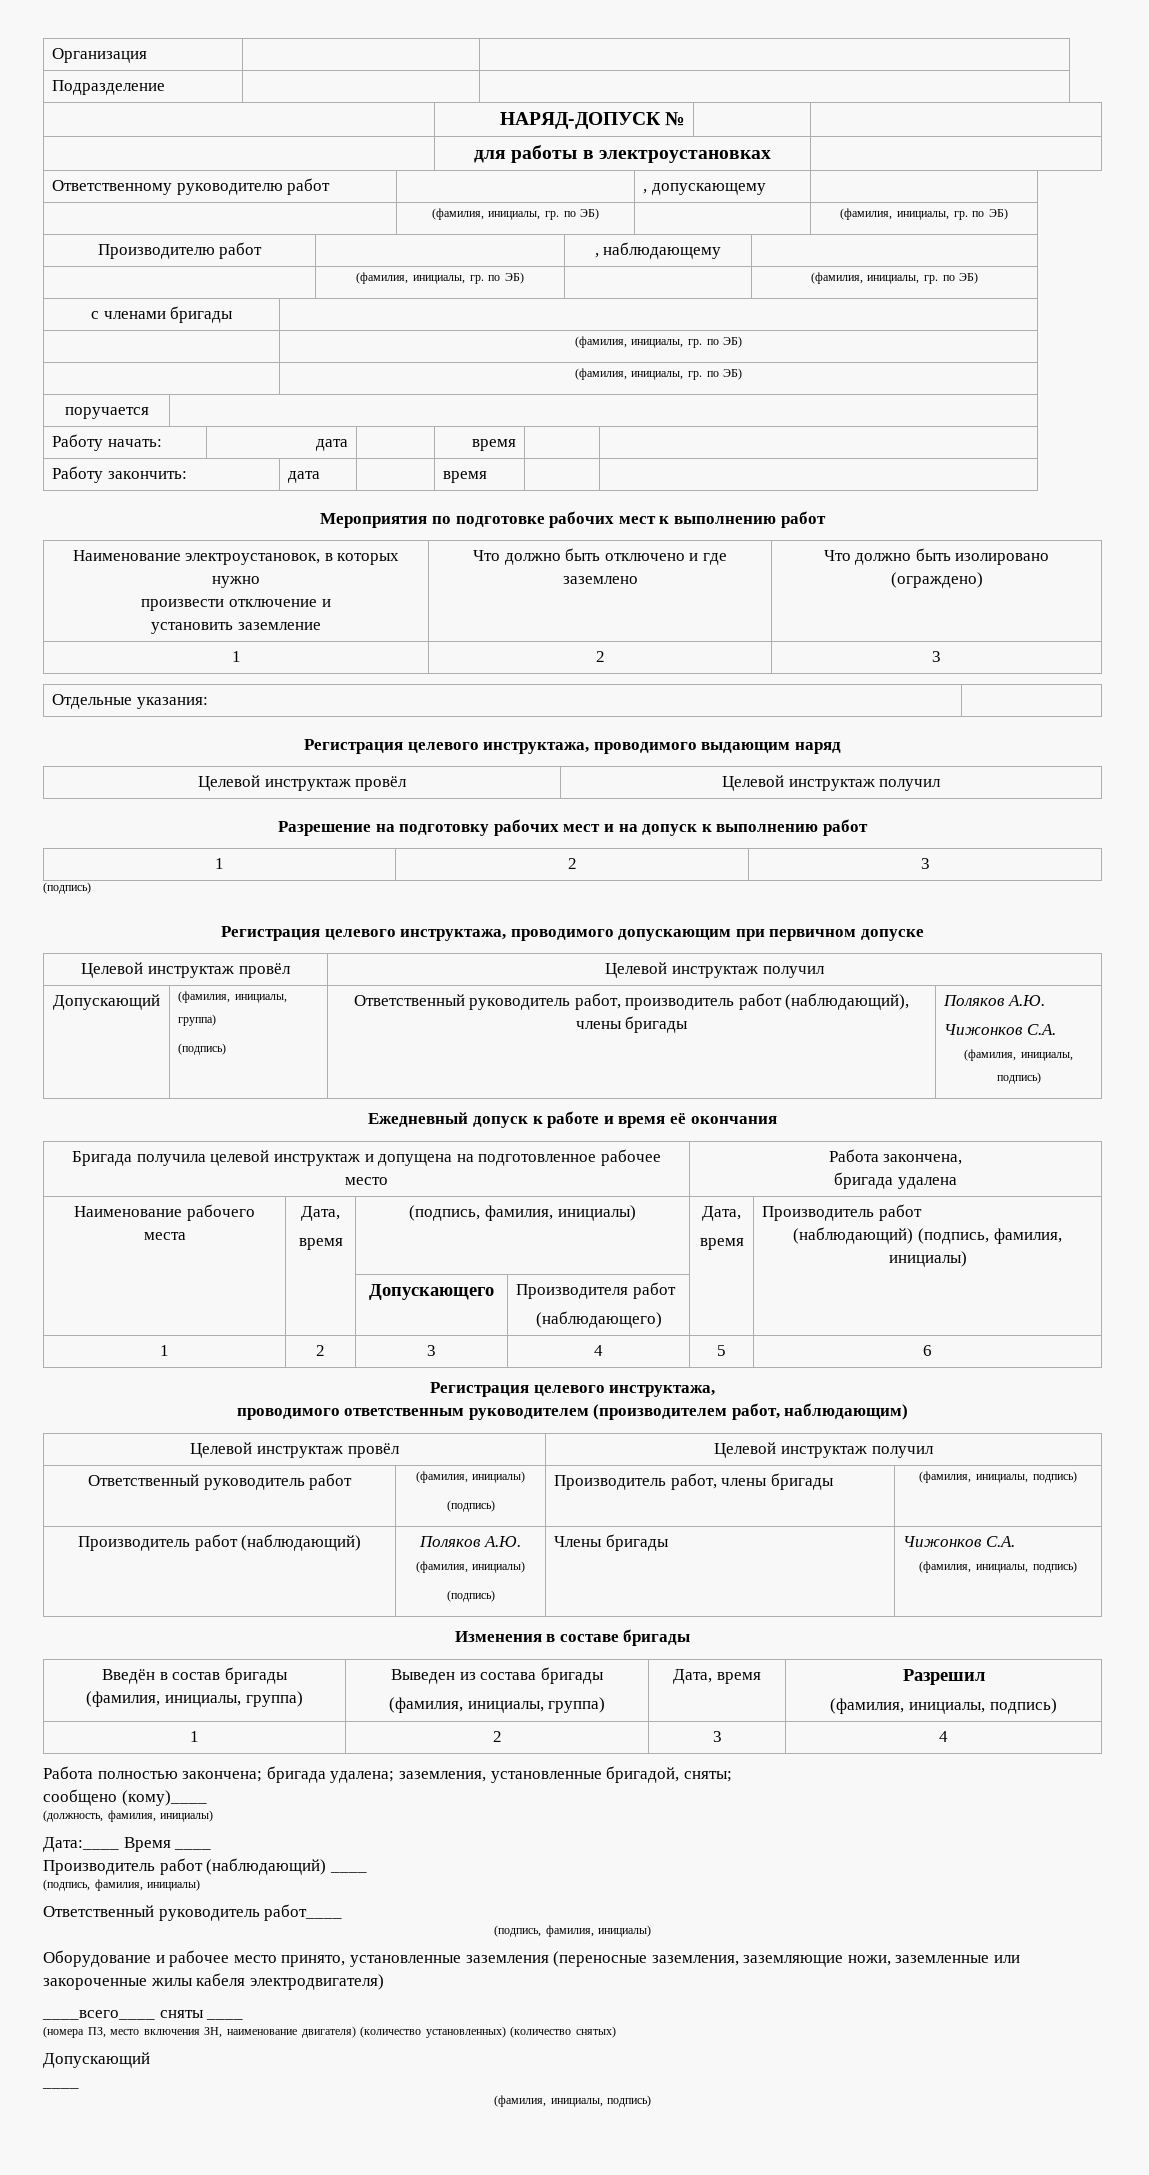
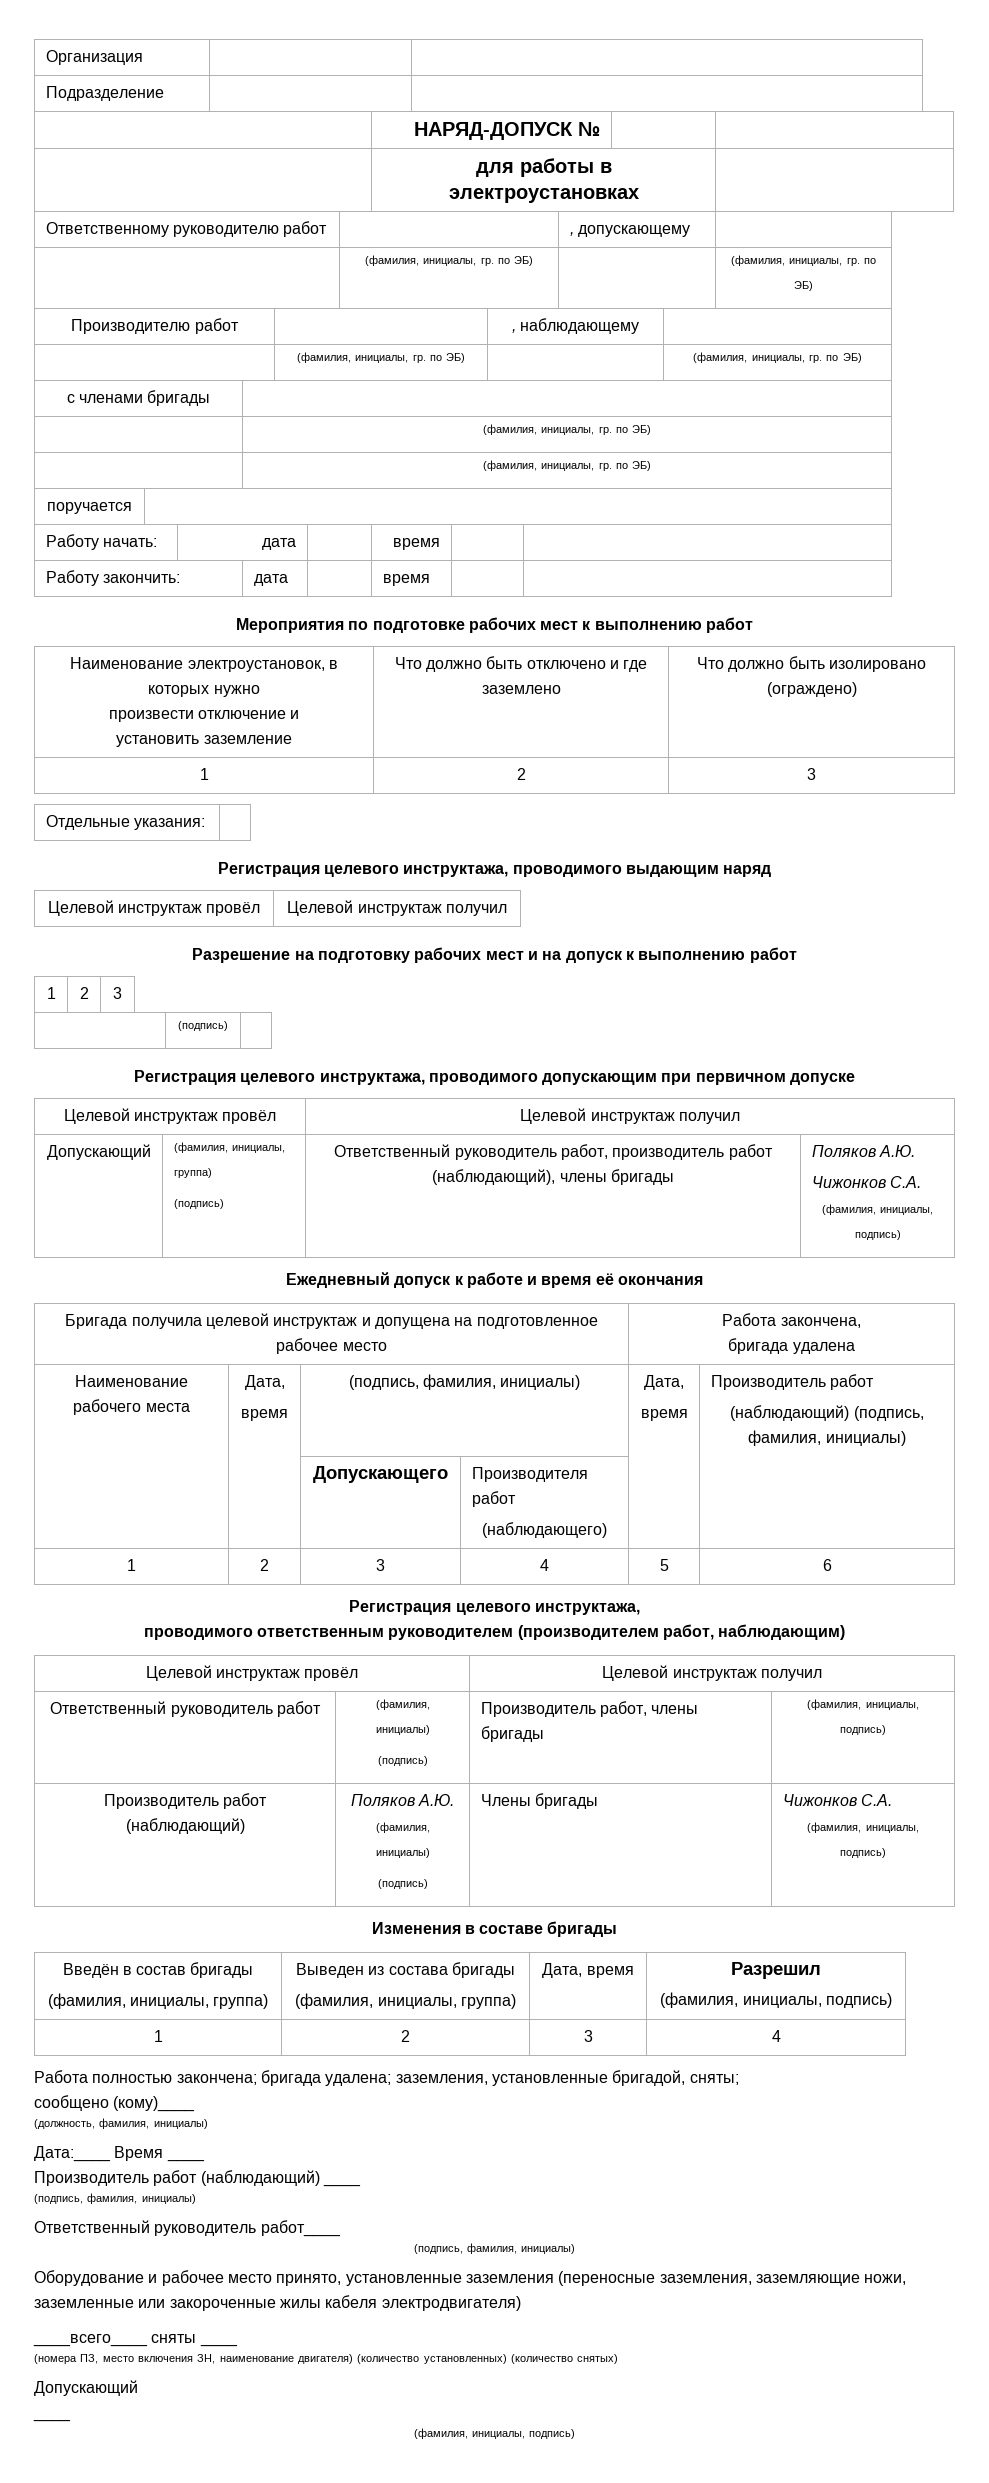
[43,882,91,894] // (подпись) -> [178,1021,228,1031] // | (подпись) |

